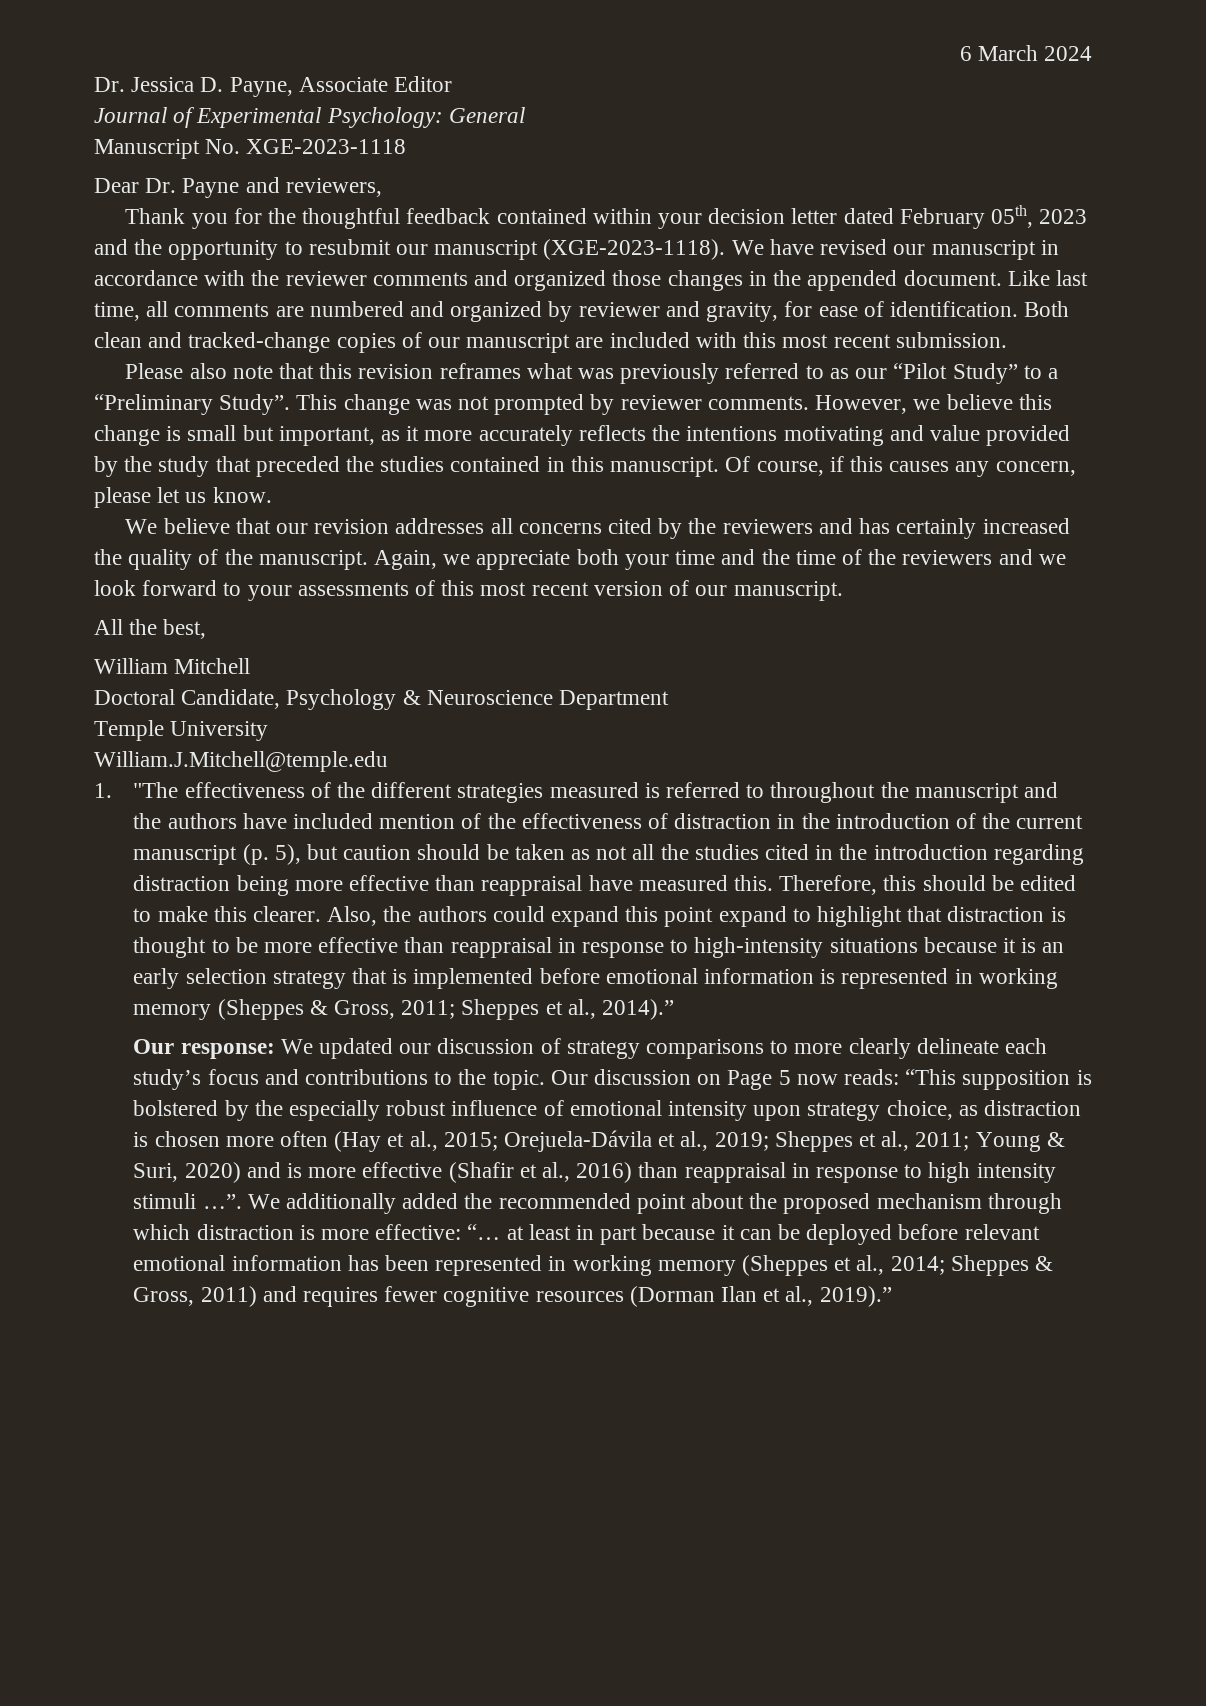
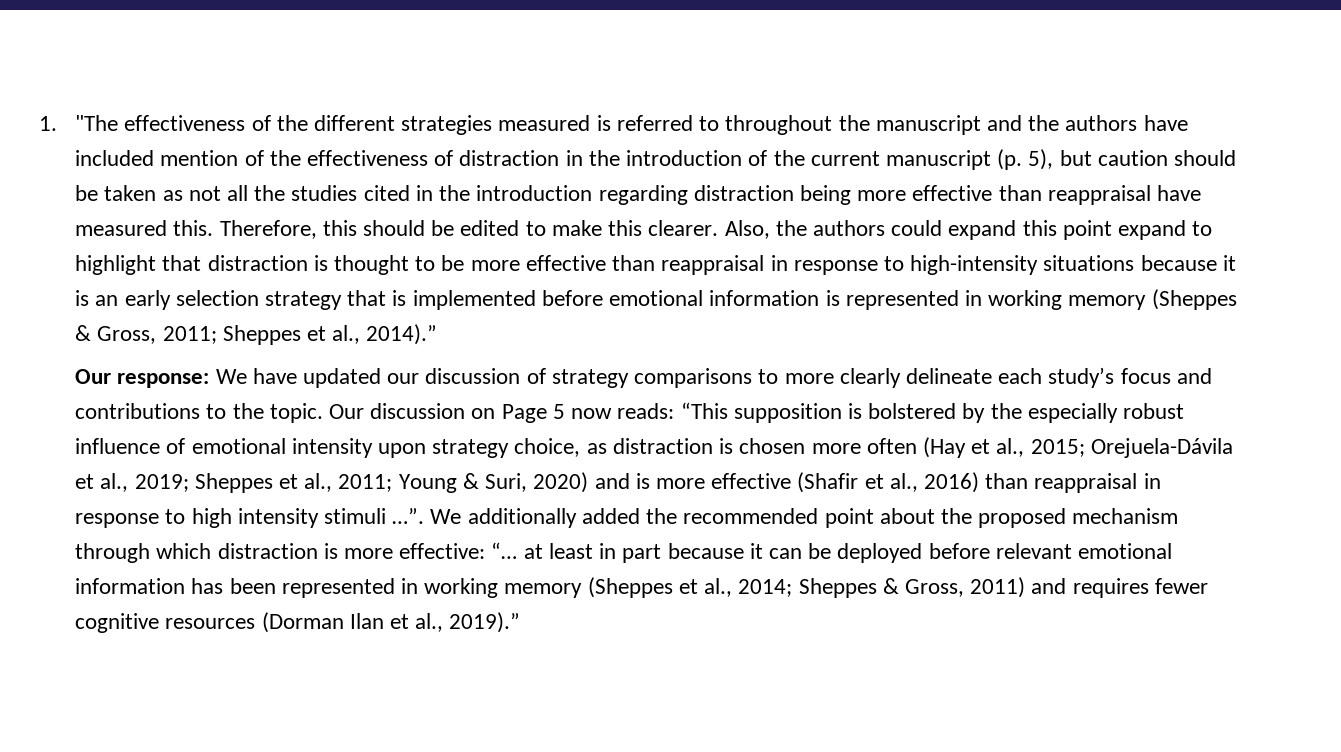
[959,45,1092,61] [94,76,453,97] [94,107,525,128] [94,139,407,159] [94,177,382,198] [125,205,1088,229] [94,239,1059,260] [94,270,1088,291] [94,301,1070,322] [94,332,1007,353] [125,363,1058,384] [94,394,1052,415] [94,425,1071,446] [94,456,1076,477] [94,487,272,508] [125,518,1070,539] [94,549,1066,570] [94,580,843,601] [94,619,207,639] [94,658,251,674] [94,689,670,710] [94,720,269,741] [94,751,388,772] 6 March 2024 // Dr. Jessica D. Payne, Associate Editor // Journal of Experimental Psychology: General // Manuscript No. XGE-2023-1118 // Dear Dr. Payne and reviewers, // Thank you for the thoughtful feedback contained within your decision letter dated February 05th, 2023 and the opportunity to resubmit our manuscript (XGE-2023-1118). We have revised our manuscript in accordance with the reviewer comments and organized those changes in the appended document. Like last time, all comments are numbered and organized by reviewer and gravity, for ease of identification. Both clean and tracked-change copies of our manuscript are included with this most recent submission. // Please also note that this revision reframes what was previously referred to as our “Pilot Study” to a “Preliminary Study”. This change was not prompted by reviewer comments. However, we believe this change is small but important, as it more accurately reflects the intentions motivating and value provided by the study that preceded the studies contained in this manuscript. Of course, if this causes any concern, please let us know. // We believe that our revision addresses all concerns cited by the reviewers and has certainly increased the quality of the manuscript. Again, we appreciate both your time and the time of the reviewers and we look forward to your assessments of this most recent version of our manuscript. // All the best, // William Mitchell // Doctoral Candidate, Psychology & Neuroscience Department // Temple University // William.J.Mitchell@temple.edu // -> (39, 123) none
(313, 1046) none -> [252,368,297,384] have

